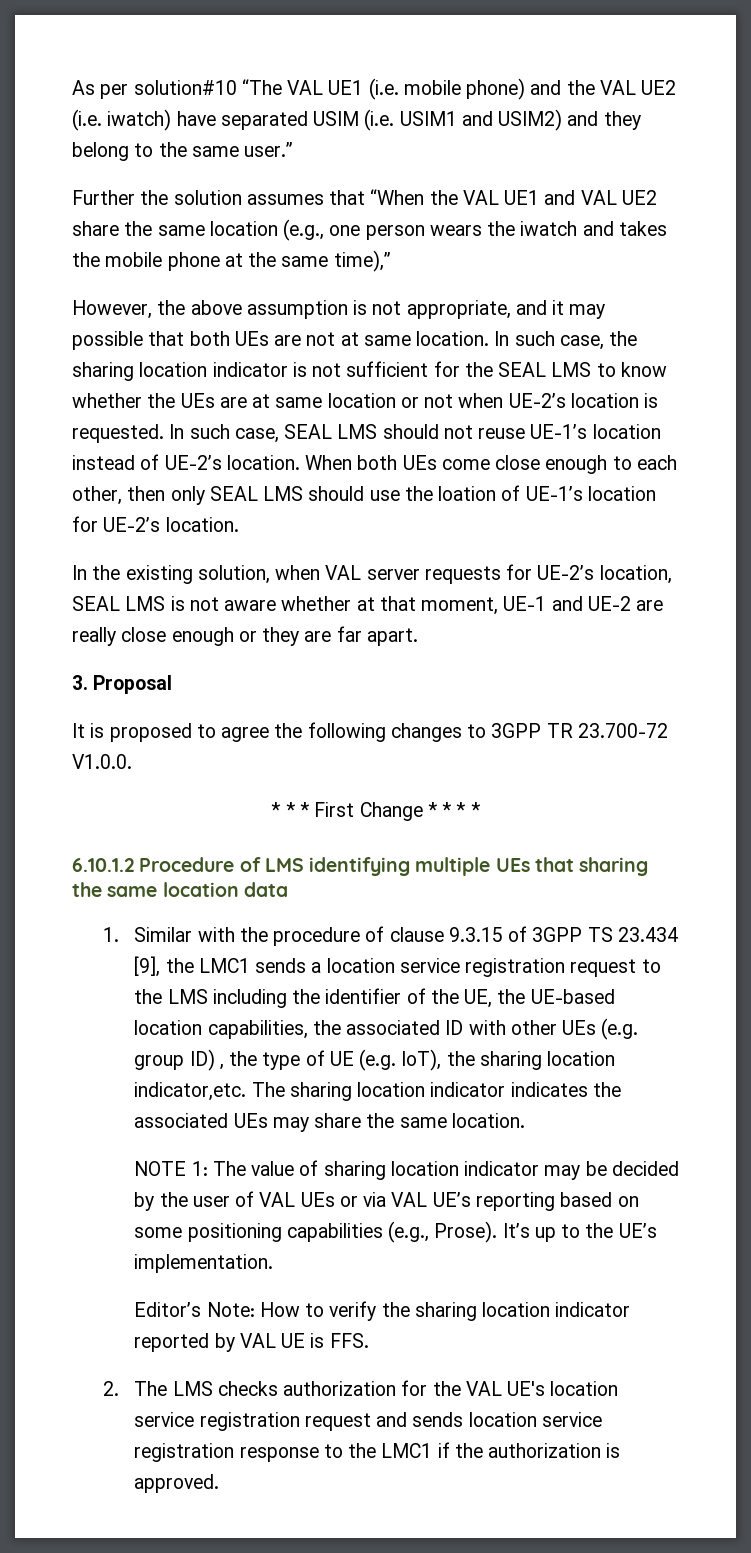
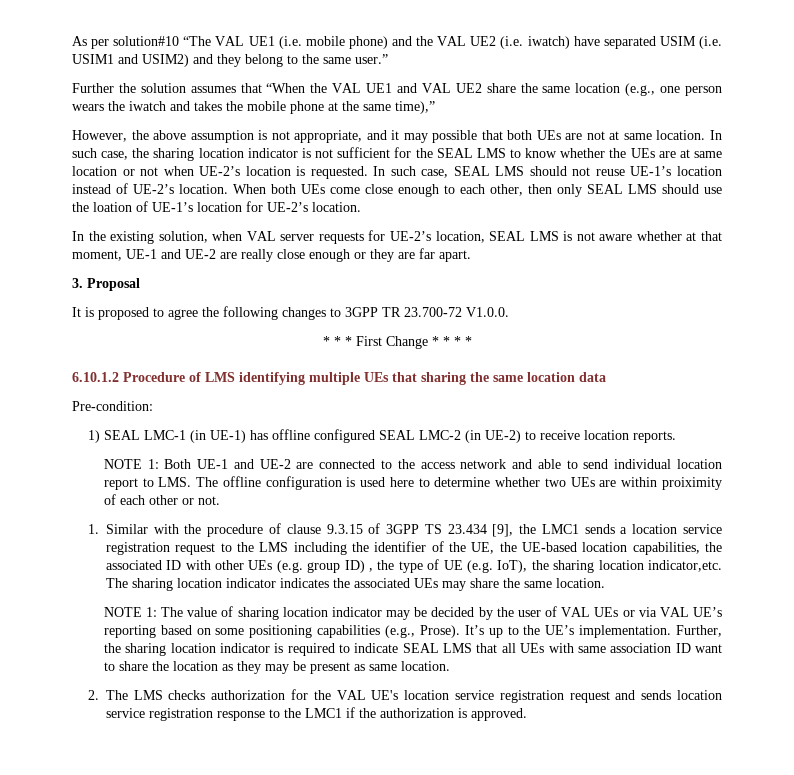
(288, 889) none -> [72,401,153,411] [87,429,676,443] [103,459,723,469] [103,476,722,490] [103,494,220,505] // Pre-condition: // 1) SEAL LMC-1 (in UE-1) has offline configured SEAL LMC-2 (in UE-2) to receive location reports. // NOTE 1: Both UE-1 and UE-2 are connected to the access network and able to send individual location report to LMS. The offline configuration is used here to determine whether two UEs are within proiximity of each other or not.
[134,1301,631,1321] [134,1333,369,1352] // Editor’s Note: How to verify the sharing location indicator reported by VAL UE is FFS. -> [675,625,722,637] [103,643,722,656] [103,661,450,674] Further, the sharing location indicator is required to indicate SEAL LMS that all UEs with same association ID want to share the location as they may be present as same location.

